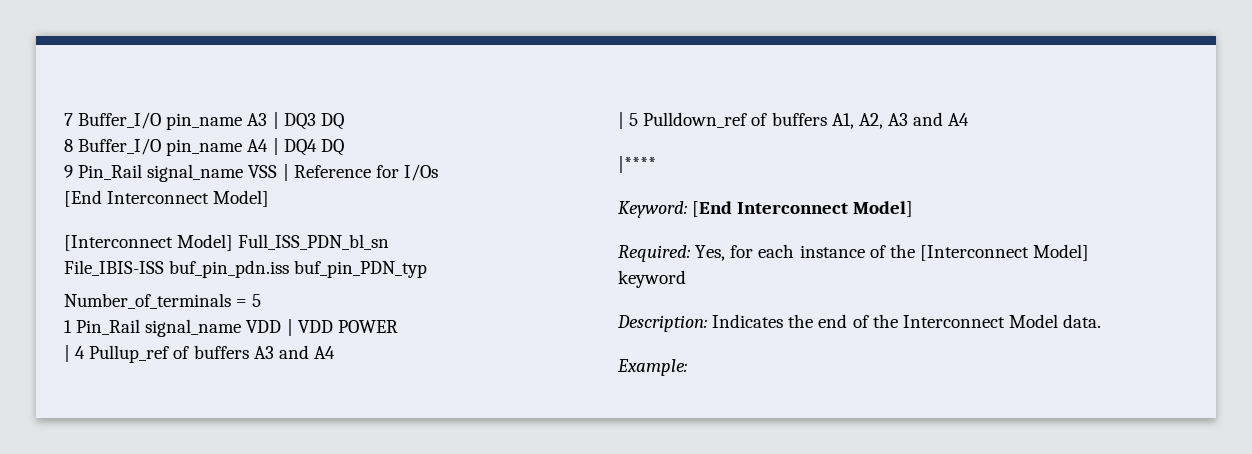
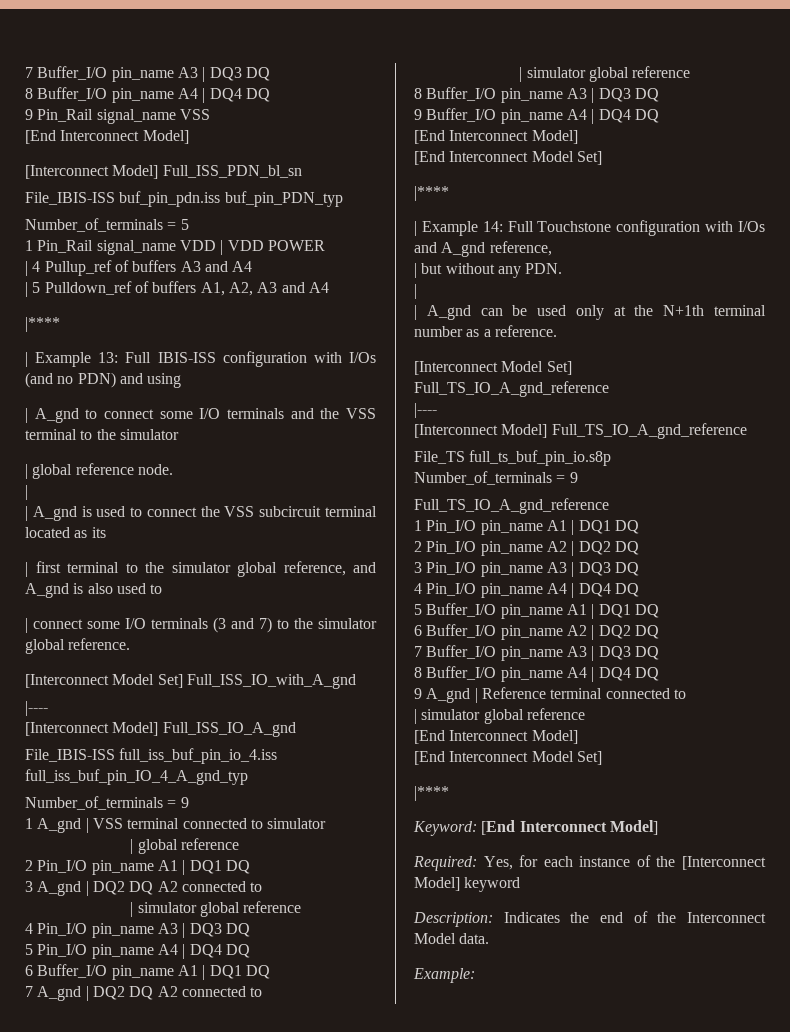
[282,164,438,181] | Reference for I/Os -> (210, 114) none
(656, 164) none -> [25,351,376,367] [25,372,182,388] [25,408,377,423] [25,429,179,440] [25,463,173,479] [25,485,28,500] [25,506,377,521] [25,527,106,538] [25,561,376,577] [25,583,163,598] [25,617,377,633] [25,638,131,654] [25,674,356,689] [25,701,48,716] [25,722,296,737] [25,748,278,764] [25,769,248,785] [25,796,189,810] [25,818,327,833] [130,838,239,854] [25,860,250,875] [25,881,263,896] [130,901,302,917] [25,923,250,938] [25,944,250,959] [25,964,270,980] [25,986,263,1001] [519,66,691,82] [414,87,659,103] [414,108,659,124] [414,130,578,144] [414,151,602,165] [414,186,449,201] [414,220,765,236] [414,241,552,257] [414,263,563,278] [414,284,417,299] [414,305,766,320] [414,325,557,337] [414,361,572,375] [414,381,609,397] [414,403,437,418] [414,423,747,439] [414,450,612,466] [414,471,578,485] [414,498,609,514] [414,520,639,535] [414,541,639,556] [414,562,639,577] [414,583,639,598] [414,603,659,619] [414,624,659,640] [414,645,659,661] [414,666,659,682] [414,687,686,703] [414,708,585,724] [414,730,578,744] [414,751,602,765] [414,786,449,801] // | Example 13: Full IBIS-ISS configuration with I/Os (and no PDN) and using // | A_gnd to connect some I/O terminals and the VSS terminal to the simulator // | global reference node. // | // | A_gnd is used to connect the VSS subcircuit terminal located as its // | first terminal to the simulator global reference, and A_gnd is also used to // | connect some I/O terminals (3 and 7) to the simulator global reference. // [Interconnect Model Set] Full_ISS_IO_with_A_gnd // |---- // [Interconnect Model] Full_ISS_IO_A_gnd // File_IBIS-ISS full_iss_buf_pin_io_4.iss full_iss_buf_pin_IO_4_A_gnd_typ // Number_of_terminals = 9 // 1 A_gnd | VSS terminal connected to simulator // | global reference // 2 Pin_I/O pin_name A1 | DQ1 DQ // 3 A_gnd | DQ2 DQ A2 connected to // | simulator global reference // 4 Pin_I/O pin_name A3 | DQ3 DQ // 5 Pin_I/O pin_name A4 | DQ4 DQ // 6 Buffer_I/O pin_name A1 | DQ1 DQ // 7 A_gnd | DQ2 DQ A2 connected to // | simulator global reference // 8 Buffer_I/O pin_name A3 | DQ3 DQ // 9 Buffer_I/O pin_name A4 | DQ4 DQ // [End Interconnect Model] // [End Interconnect Model Set] // |**** // | Example 14: Full Touchstone configuration with I/Os and A_gnd reference, // | but without any PDN. // | // | A_gnd can be used only at the N+1th terminal number as a reference. // [Interconnect Model Set] Full_TS_IO_A_gnd_reference // |---- // [Interconnect Model] Full_TS_IO_A_gnd_reference // File_TS full_ts_buf_pin_io.s8p // Number_of_terminals = 9 // Full_TS_IO_A_gnd_reference // 1 Pin_I/O pin_name A1 | DQ1 DQ // 2 Pin_I/O pin_name A2 | DQ2 DQ // 3 Pin_I/O pin_name A3 | DQ3 DQ // 4 Pin_I/O pin_name A4 | DQ4 DQ // 5 Buffer_I/O pin_name A1 | DQ1 DQ // 6 Buffer_I/O pin_name A2 | DQ2 DQ // 7 Buffer_I/O pin_name A3 | DQ3 DQ // 8 Buffer_I/O pin_name A4 | DQ4 DQ // 9 A_gnd | Reference terminal connected to // | simulator global reference // [End Interconnect Model] // [End Interconnect Model Set] // |****

